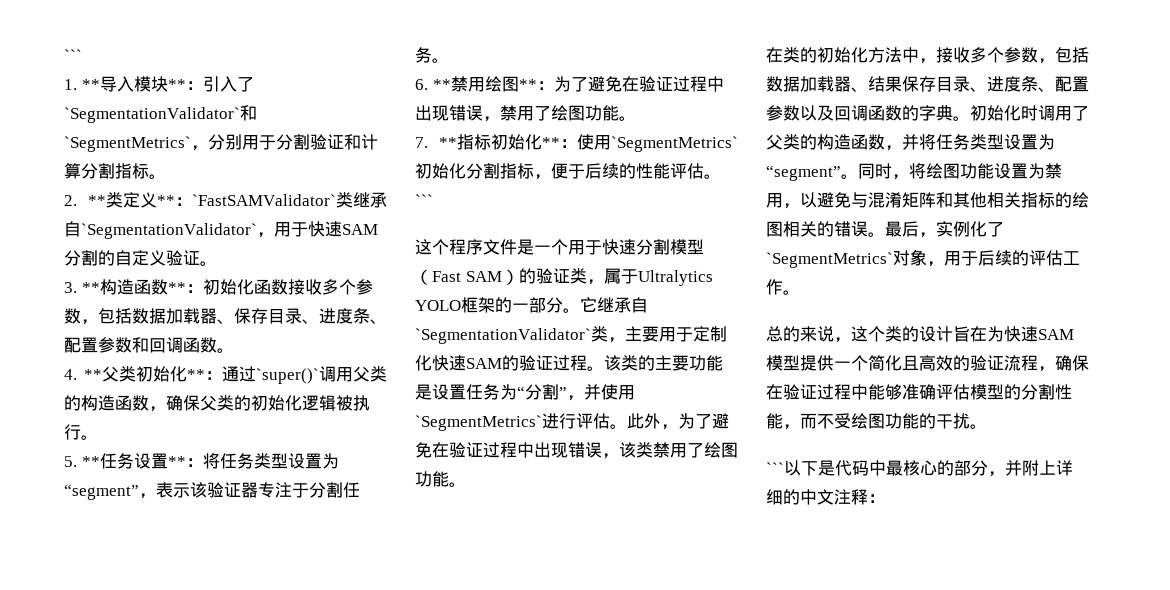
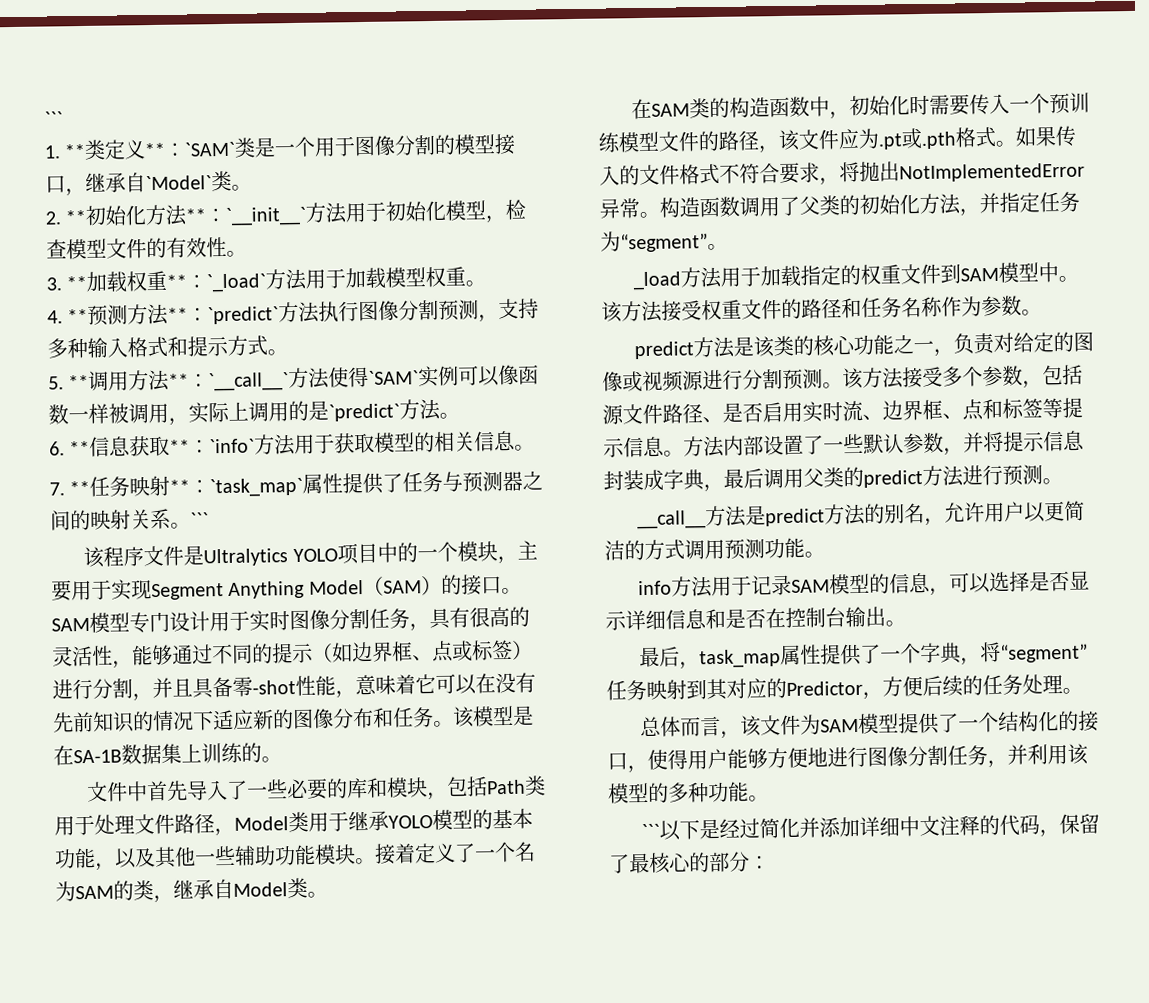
[99,76,254,92] [64,105,257,123] [64,134,378,152] [64,163,166,179] [64,192,387,208] [64,221,378,239] [64,250,217,266] [64,279,373,295] [64,308,387,325] [64,337,234,353] [64,366,387,384] [64,395,370,412] [64,424,98,440] [64,453,339,469] [64,482,360,500] [415,47,449,63] [415,76,724,92] [415,105,636,122] [415,134,738,152] [415,163,721,180] [415,194,433,206] [415,239,704,255] [415,268,713,286] [415,297,648,313] [415,326,727,344] [415,355,723,371] [415,384,635,401] [415,413,729,431] [415,442,738,459] [415,471,466,487] [766,47,1089,64] [766,76,1089,92] [766,105,1089,121] [766,134,1055,151] [766,163,1062,181] [766,192,1089,209] [766,221,1004,238] [766,249,1080,268] [766,279,800,295] [766,326,1074,343] [766,355,1089,372] [766,384,1072,400] [766,413,987,430] [766,460,1073,477] [766,489,868,505] 导入模块**：引入了`SegmentationValidator`和`SegmentMetrics`，分别用于分割验证和计算分割指标。 // 2. **类定义**：`FastSAMValidator`类继承自`SegmentationValidator`，用于快速SAM分割的自定义验证。 // 3. **构造函数**：初始化函数接收多个参数，包括数据加载器、保存目录、进度条、配置参数和回调函数。 // 4. **父类初始化**：通过`super()`调用父类的构造函数，确保父类的初始化逻辑被执行。 // 5. **任务设置**：将任务类型设置为“segment”，表示该验证器专注于分割任务。 // 6. **禁用绘图**：为了避免在验证过程中出现错误，禁用了绘图功能。 // 7. **指标初始化**：使用`SegmentMetrics`初始化分割指标，便于后续的性能评估。``` // 这个程序文件是一个用于快速分割模型（Fast SAM）的验证类，属于Ultralytics YOLO框架的一部分。它继承自`SegmentationValidator`类，主要用于定制化快速SAM的验证过程。该类的主要功能是设置任务为“分割”，并使用`SegmentMetrics`进行评估。此外，为了避免在验证过程中出现错误，该类禁用了绘图功能。 // 在类的初始化方法中，接收多个参数，包括数据加载器、结果保存目录、进度条、配置参数以及回调函数的字典。初始化时调用了父类的构造函数，并将任务类型设置为“segment”。同时，将绘图功能设置为禁用，以避免与混淆矩阵和其他相关指标的绘图相关的错误。最后，实例化了`SegmentMetrics`对象，用于后续的评估工作。 // 总的来说，这个类的设计旨在为快速SAM模型提供一个简化且高效的验证流程，确保在验证过程中能够准确评估模型的分割性能，而不受绘图功能的干扰。 // ```以下是代码中最核心的部分，并附上详细的中文注释 -> [84,133,517,160] [45,170,252,197] [45,199,527,226] [46,236,247,260] [46,266,487,293] [47,298,540,326] [47,335,288,359] [48,364,540,392] [48,398,460,426] [49,430,536,457] [49,470,544,498] [50,508,209,531] [83,540,538,569] [51,574,522,602] [51,606,530,634] [52,639,533,669] [52,672,536,702] [52,705,534,733] [53,742,282,766] [86,775,547,803] [54,808,533,837] [54,841,536,871] [55,877,328,904] [631,92,1091,120] [598,125,1076,154] [599,161,1085,186] [599,191,1080,219] [600,231,728,253] [633,262,1080,291] [601,295,1042,323] [634,331,1095,360] [602,364,1083,393] [602,397,1083,425] [603,430,1085,458] [603,464,1063,493] [637,500,1086,530] [604,537,825,561] [638,570,1091,598] [605,606,906,631] [639,641,1089,670] [606,674,1083,701] [640,710,1100,739] [607,743,1089,774] [608,781,769,804] [641,813,1101,841] [609,851,750,874] 类定义**：`SAM`类是一个用于图像分割的模型接口，继承自`Model`类。 // 2. **初始化方法**：`__init__`方法用于初始化模型，检查模型文件的有效性。 // 3. **加载权重**：`_load`方法用于加载模型权重。 // 4. **预测方法**：`predict`方法执行图像分割预测，支持多种输入格式和提示方式。 // 5. **调用方法**：`__call__`方法使得`SAM`实例可以像函数一样被调用，实际上调用的是`predict`方法。 // 6. **信息获取**：`info`方法用于获取模型的相关信息。 // 7. **任务映射**：`task_map`属性提供了任务与预测器之间的映射关系。``` // 该程序文件是Ultralytics YOLO项目中的一个模块，主要用于实现Segment Anything Model（SAM）的接口。SAM模型专门设计用于实时图像分割任务，具有很高的灵活性，能够通过不同的提示（如边界框、点或标签）进行分割，并且具备零-shot性能，意味着它可以在没有先前知识的情况下适应新的图像分布和任务。该模型是在SA-1B数据集上训练的。 // 文件中首先导入了一些必要的库和模块，包括Path类用于处理文件路径，Model类用于继承YOLO模型的基本功能，以及其他一些辅助功能模块。接着定义了一个名为SAM的类，继承自Model类。 // 在SAM类的构造函数中，初始化时需要传入一个预训练模型文件的路径，该文件应为.pt或.pth格式。如果传入的文件格式不符合要求，将抛出NotImplementedError异常。构造函数调用了父类的初始化方法，并指定任务为“segment”。 // _load方法用于加载指定的权重文件到SAM模型中。该方法接受权重文件的路径和任务名称作为参数。 // predict方法是该类的核心功能之一，负责对给定的图像或视频源进行分割预测。该方法接受多个参数，包括源文件路径、是否启用实时流、边界框、点和标签等提示信息。方法内部设置了一些默认参数，并将提示信息封装成字典，最后调用父类的predict方法进行预测。 // __call__方法是predict方法的别名，允许用户以更简洁的方式调用预测功能。 // info方法用于记录SAM模型的信息，可以选择是否显示详细信息和是否在控制台输出。 // 最后，task_map属性提供了一个字典，将“segment”任务映射到其对应的Predictor，方便后续的任务处理。 // 总体而言，该文件为SAM模型提供了一个结构化的接口，使得用户能够方便地进行图像分割任务，并利用该模型的多种功能。 // ```以下是经过简化并添加详细中文注释的代码，保留了最核心的部分

